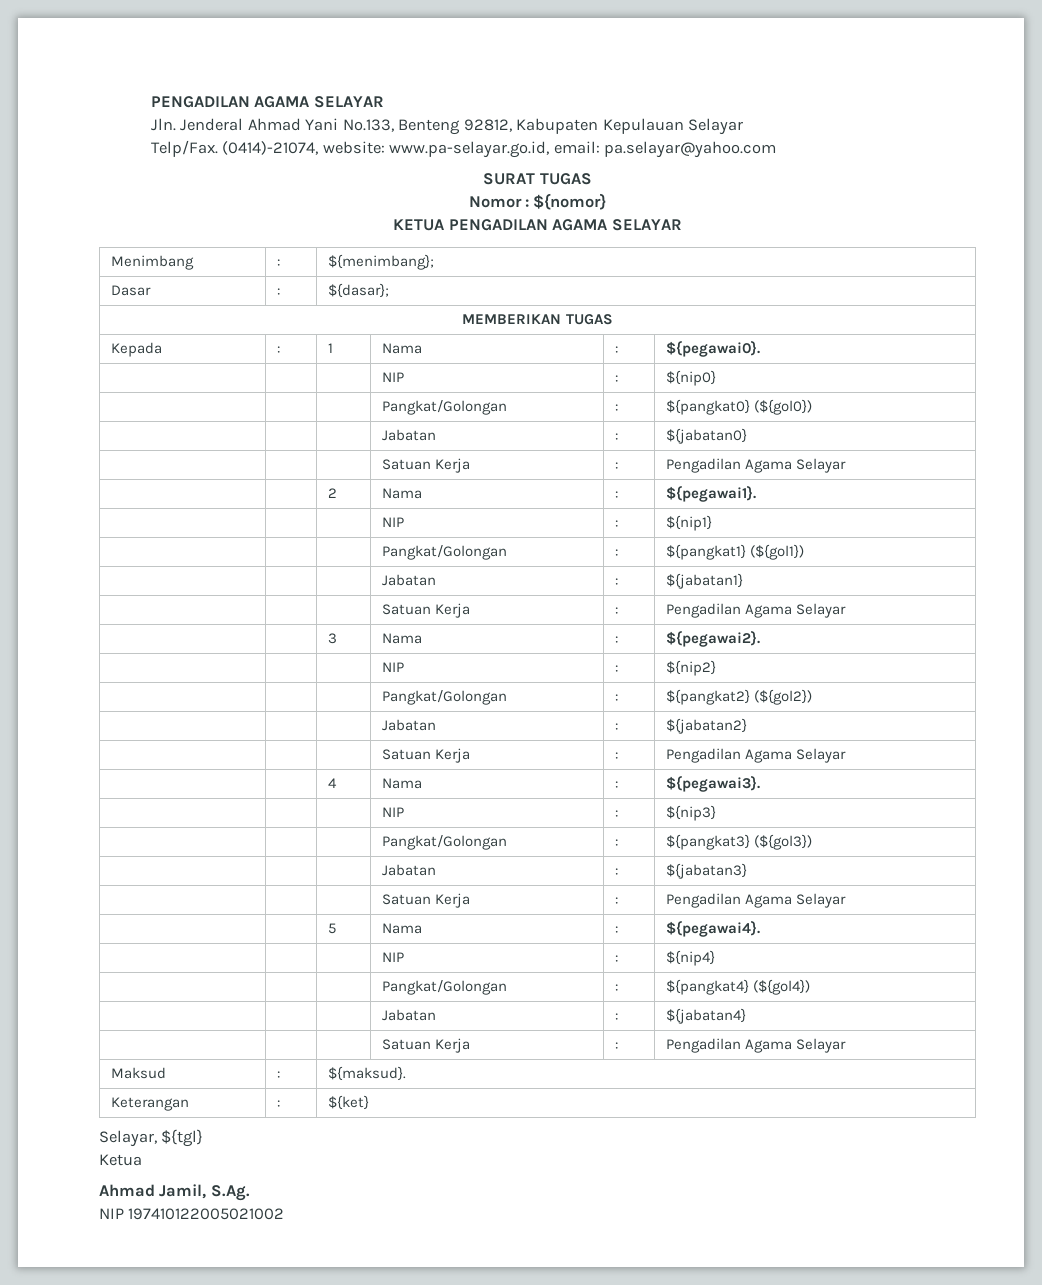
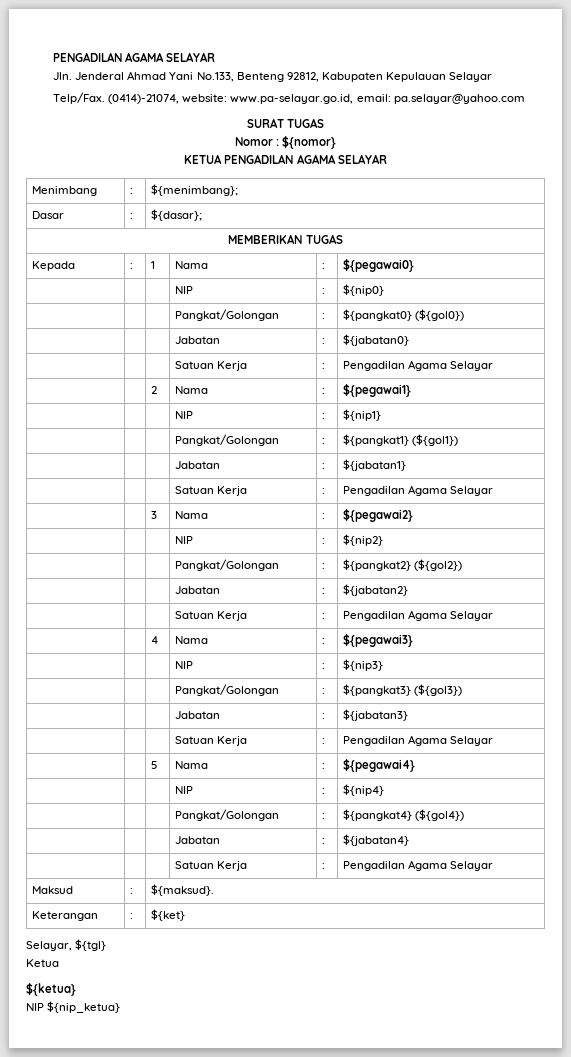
[666,341,761,357] ${pegawai0}. -> [342,259,414,272] ${pegawai0}
[666,486,757,502] ${pegawai1}. -> [342,384,411,397] ${pegawai1}
[666,631,761,647] ${pegawai2}. -> [342,509,413,522] ${pegawai2}
[666,776,761,792] ${pegawai3}. -> [342,634,413,647] ${pegawai3}
[666,921,761,937] ${pegawai4}. -> [342,759,415,772] ${pegawai4}
[99,1184,250,1201] [99,1208,285,1220] Ahmad Jamil, S.Ag. // NIP 197410122005021002 -> [26,983,76,996] [26,1001,121,1013] ${ketua} // NIP ${nip_ketua}

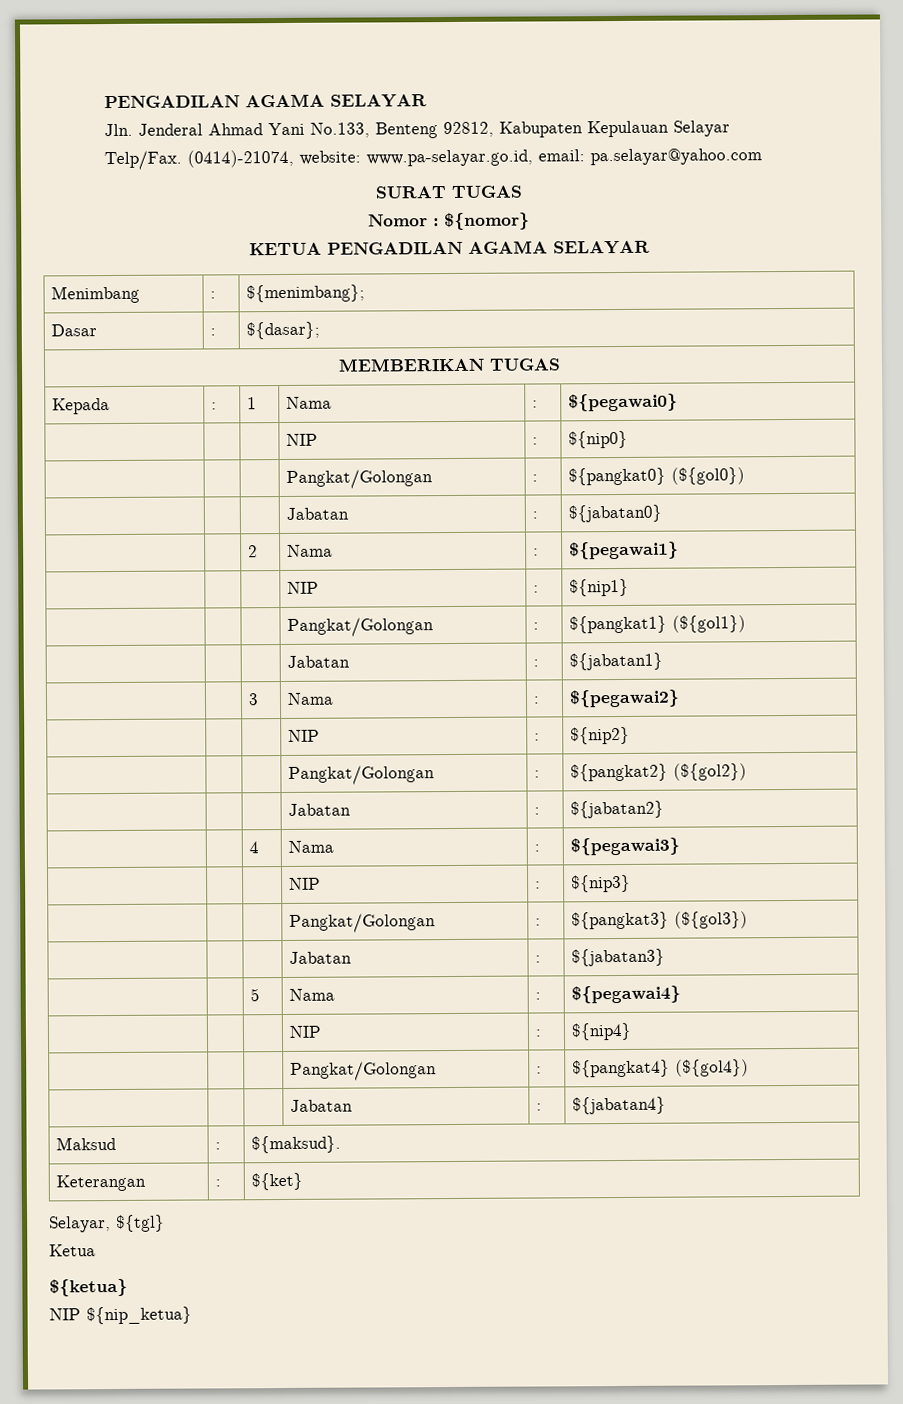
[174,361,247,371] [321,363,325,369] [342,360,493,371] // | | | Satuan Kerja | : | Pengadilan Agama Selayar -> (662, 513) none
[174,486,247,496] [321,488,325,494] [342,485,493,496] // | | | Satuan Kerja | : | Pengadilan Agama Selayar -> (663, 661) none
[174,611,247,621] [321,613,325,619] [342,610,493,621] // | | | Satuan Kerja | : | Pengadilan Agama Selayar -> (664, 809) none
[174,736,247,746] [321,738,325,744] [342,735,493,746] // | | | Satuan Kerja | : | Pengadilan Agama Selayar -> (665, 957) none
[174,861,247,871] [321,863,325,869] [342,860,493,871] // | | | Satuan Kerja | : | Pengadilan Agama Selayar -> (666, 1105) none

